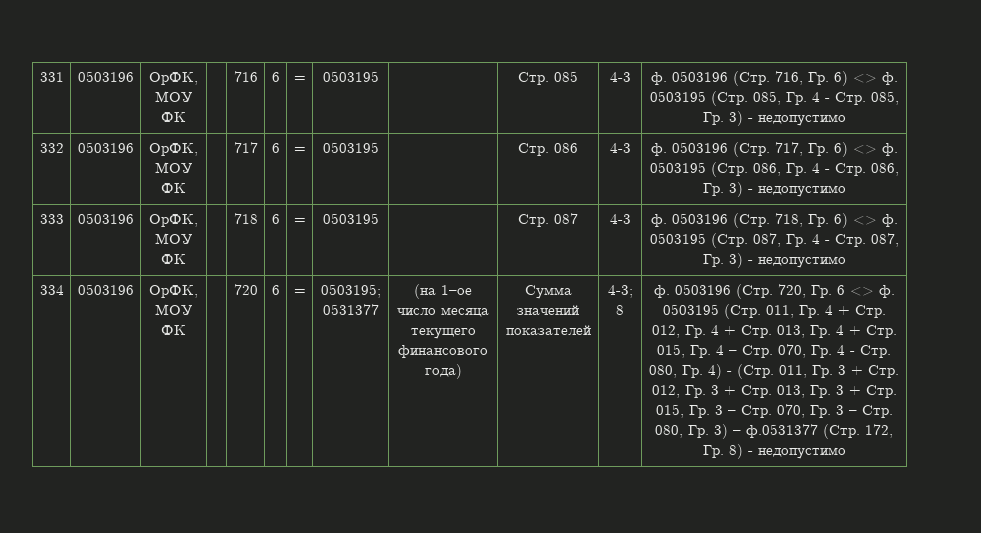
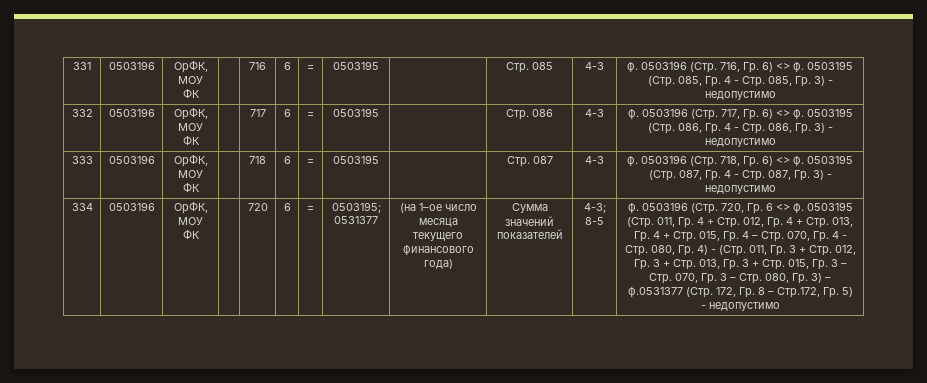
[616,305,624,315] 8 -> [585,217,604,225] 8-5
[728,444,743,459] 8) -> [757,287,853,298] 8 – Стр.172, Гр. 5)

